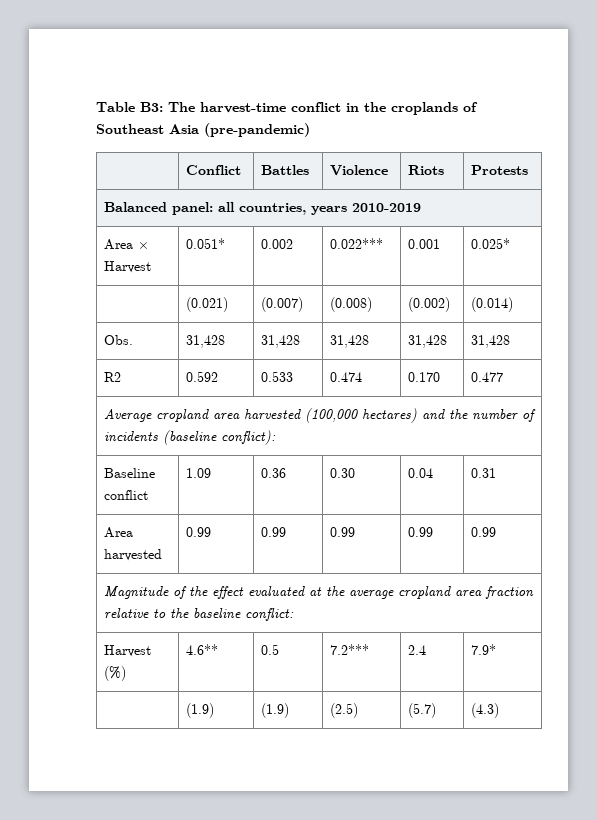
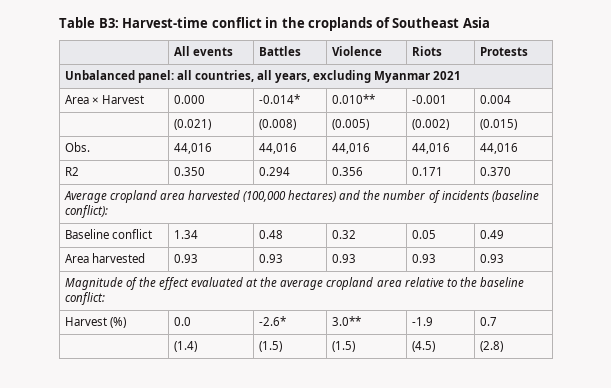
[168,102,286,113] The harvest-time -> [122,17,209,28] Harvest-time
[204,123,310,137] [186,165,242,175] (pre-pandemic) // | Conflict -> [173,46,233,56] // | All events
[104,202,168,212] Balanced -> [64,70,135,80] Unbalanced
[311,203,422,215] [104,239,150,250] [104,261,152,273] [186,238,226,249] [261,239,294,249] [330,238,384,249] [408,239,441,249] [471,238,511,249] years 2010-2019 // Area × Harvest | 0.051* | 0.002 | 0.022*** | 0.001 | 0.025* -> [257,70,462,83] [64,95,144,104] [173,95,205,104] [258,94,300,104] [331,94,375,104] [411,95,447,104] [479,95,511,104] all years, excluding Myanmar 2021 // Area × Harvest | 0.000 | -0.014* | 0.010** | -0.001 | 0.004
[261,297,304,312] [330,297,373,312] (0.007) | (0.008) -> [258,119,296,130] [331,119,369,130] (0.008) | (0.005)
[471,297,514,312] (0.014) -> [479,119,517,130] (0.015)
[186,335,226,348] [261,335,301,348] [330,335,370,348] [408,335,448,348] [471,335,511,348] [104,372,122,382] [186,371,219,382] [261,371,294,382] [330,372,363,382] [408,372,441,382] [471,372,504,382] 31,428 | 31,428 | 31,428 | 31,428 | 31,428 // R2 | 0.592 | 0.533 | 0.474 | 0.170 | 0.477 -> [173,143,212,154] [258,143,297,154] [331,143,370,154] [411,143,450,154] [479,143,518,154] [64,167,79,176] [173,167,205,176] [258,167,290,176] [331,167,363,176] [411,167,443,176] [479,167,511,176] 44,016 | 44,016 | 44,016 | 44,016 | 44,016 // R2 | 0.350 | 0.294 | 0.356 | 0.171 | 0.370
[186,468,212,478] [261,468,287,478] [330,468,356,478] [408,468,434,478] [471,468,497,478] [104,527,134,538] [104,549,163,561] [186,527,212,537] [261,527,287,537] [330,527,356,537] [408,527,434,537] [471,527,497,537] 1.09 | 0.36 | 0.30 | 0.04 | 0.31 // Area harvested | 0.99 | 0.99 | 0.99 | 0.99 | 0.99 -> [173,230,198,239] [258,230,283,239] [331,230,356,239] [411,230,436,239] [479,230,504,239] [64,253,145,263] [173,254,198,263] [258,254,283,263] [331,254,356,263] [411,254,436,263] [479,254,504,263] 1.34 | 0.48 | 0.32 | 0.05 | 0.49 // Area harvested | 0.93 | 0.93 | 0.93 | 0.93 | 0.93
[485,586,535,599] fraction -> (402, 283) none
[186,644,219,655] [261,644,280,655] [330,644,370,655] [408,645,427,655] [471,644,497,655] [186,703,215,718] [261,703,290,718] [330,703,359,718] [408,703,437,718] [471,703,500,718] 4.6** | 0.5 | 7.2*** | 2.4 | 7.9* // | (1.9) | (1.9) | (2.5) | (5.7) | (4.3) -> [173,317,191,326] [258,316,286,326] [331,316,361,326] [411,317,433,326] [479,317,497,326] [173,341,197,352] [258,341,282,352] [331,341,355,352] [411,341,435,352] [479,341,503,352] 0.0 | -2.6* | 3.0** | -1.9 | 0.7 // | (1.4) | (1.5) | (1.5) | (4.5) | (2.8)

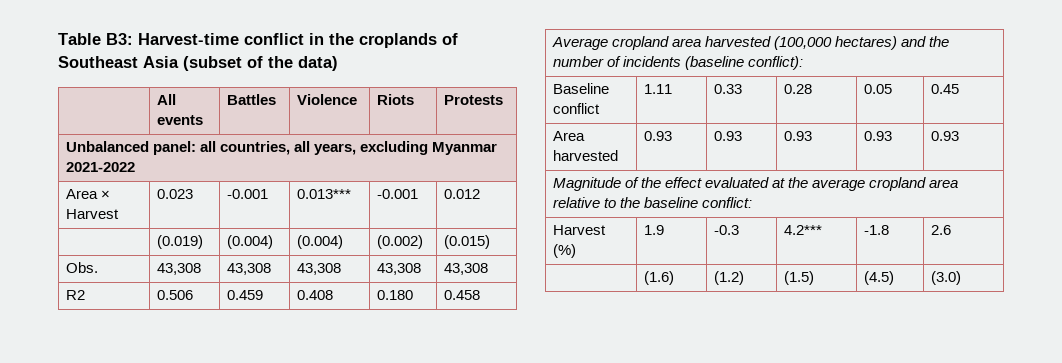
(490, 22) none -> [183,56,338,71] (subset of the data)
[433,71,462,80] 2021 -> [65,162,135,172] 2021-2022
[173,95,205,104] [258,94,300,104] [331,94,375,104] [411,95,447,104] [479,95,511,104] [173,119,211,130] [258,119,296,130] [331,119,369,130] [411,119,449,130] [479,119,517,130] [64,142,90,152] [173,143,212,154] [258,143,297,154] [331,143,370,154] [411,143,450,154] [479,143,518,154] [64,167,79,176] [173,167,205,176] [258,167,290,176] [331,167,363,176] [411,167,443,176] [479,167,511,176] 0.000 | -0.014* | 0.010** | -0.001 | 0.004 // | (0.021) | (0.008) | (0.005) | (0.002) | (0.015) // Obs. | 44,016 | 44,016 | 44,016 | 44,016 | 44,016 // R2 | 0.350 | 0.294 | 0.356 | 0.171 | 0.370 -> [156,189,193,199] [226,189,268,199] [296,189,351,199] [376,189,418,199] [443,189,480,199] [156,235,203,249] [226,235,273,249] [296,235,343,249] [376,235,423,249] [443,235,490,249] [65,262,98,273] [156,263,201,275] [226,263,271,275] [296,263,341,275] [376,263,421,275] [443,263,488,275] [65,290,85,300] [156,290,193,300] [226,290,263,300] [296,290,333,300] [376,290,413,300] [443,290,480,300] 0.023 | -0.001 | 0.013*** | -0.001 | 0.012 // | (0.019) | (0.004) | (0.004) | (0.002) | (0.015) // Obs. | 43,308 | 43,308 | 43,308 | 43,308 | 43,308 // R2 | 0.506 | 0.459 | 0.408 | 0.180 | 0.458
[173,230,198,239] [258,230,283,239] [331,230,356,239] 1.34 | 0.48 | 0.32 -> [643,84,672,94] [713,84,742,94] [783,84,812,94] 1.11 | 0.33 | 0.28
[479,230,504,239] 0.49 -> [930,84,959,94] 0.45
[173,317,191,326] [258,316,286,326] [331,316,361,326] [411,317,433,326] [479,317,497,326] [173,341,197,352] [258,341,282,352] 0.0 | -2.6* | 3.0** | -1.9 | 0.7 // | (1.4) | (1.5) -> [643,225,664,235] [713,225,739,235] [783,225,822,235] [863,225,889,235] [930,225,951,235] [643,271,674,285] [713,271,744,285] 1.9 | -0.3 | 4.2*** | -1.8 | 2.6 // | (1.6) | (1.2)
[479,341,503,352] (2.8) -> [930,271,961,285] (3.0)

